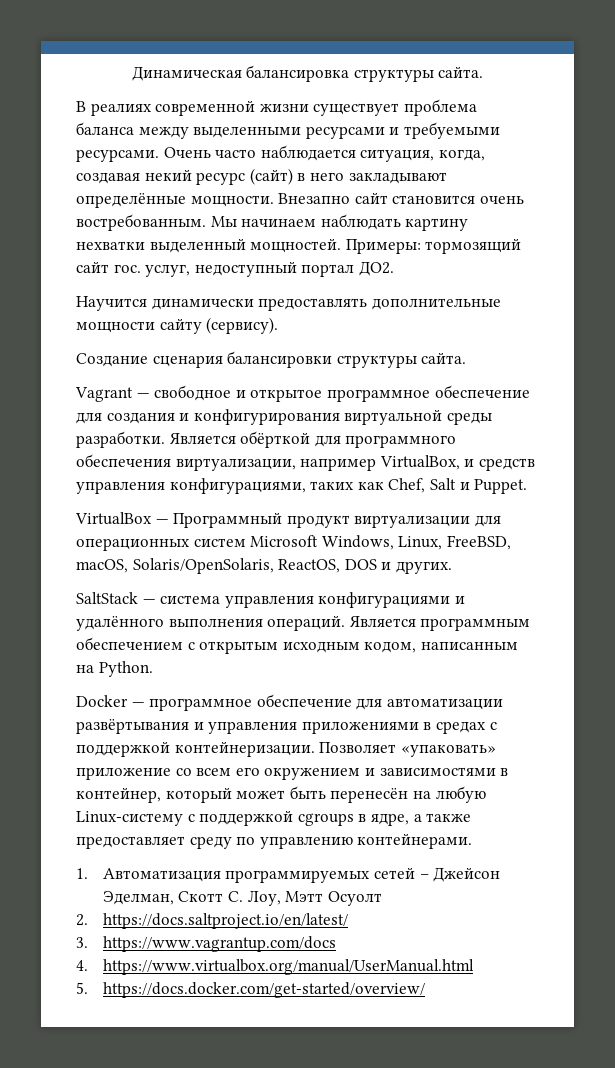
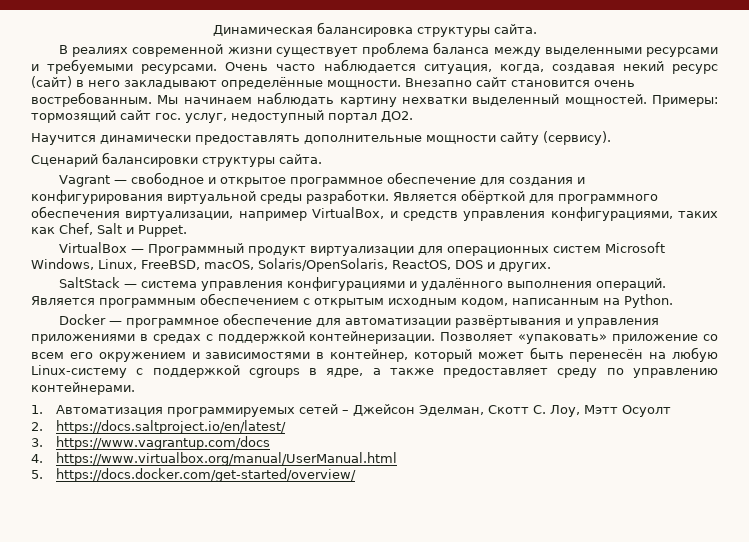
[76,353,223,368] Создание сценария -> [31,154,98,167] Сценарий

